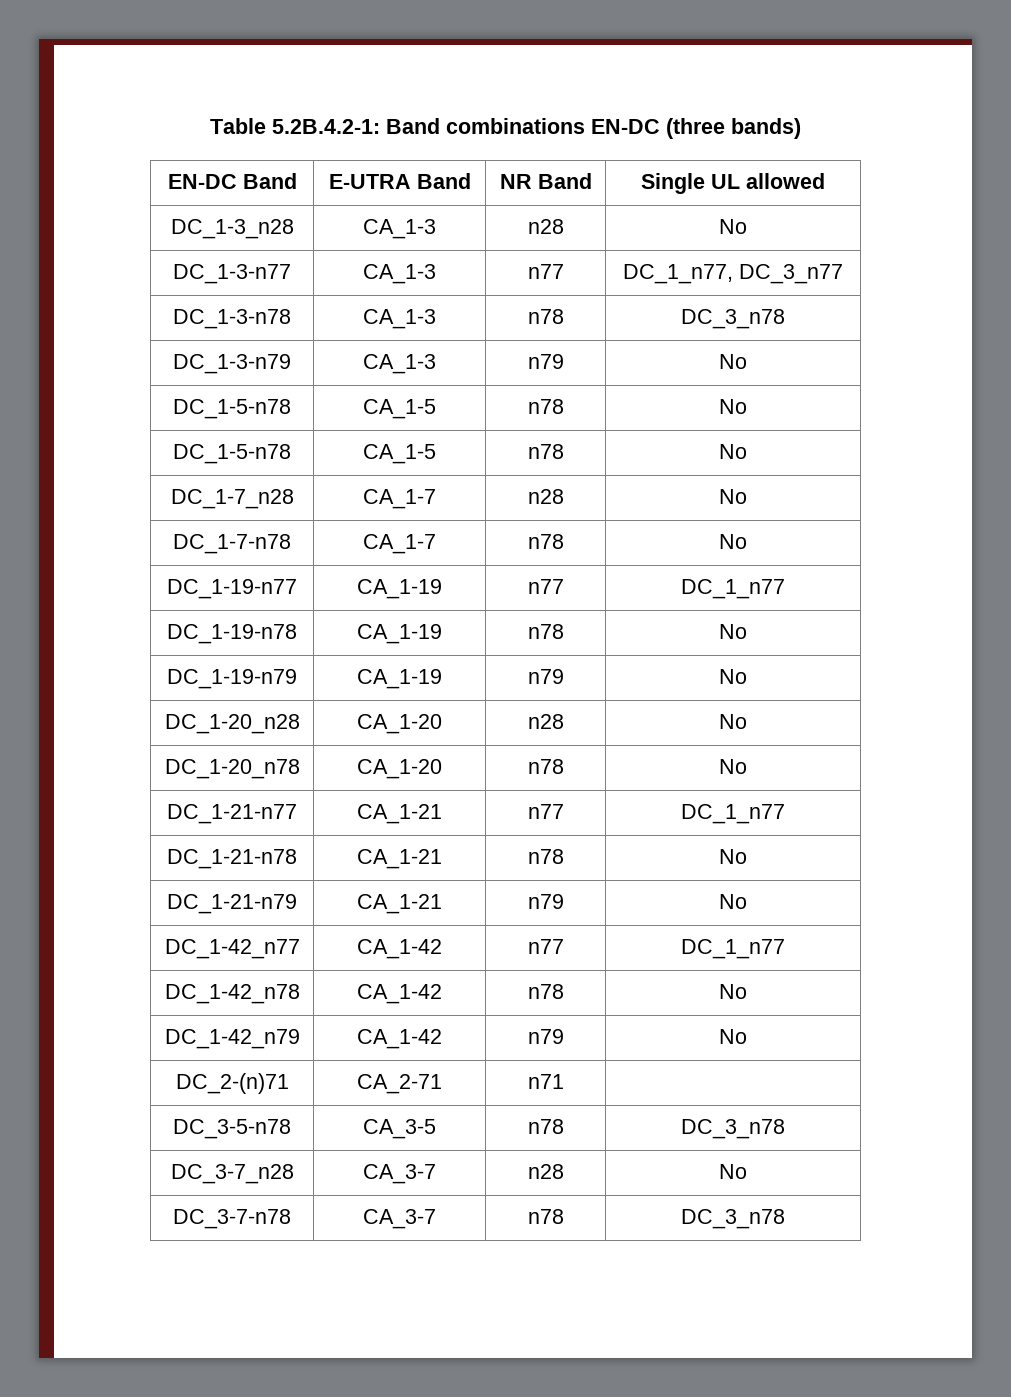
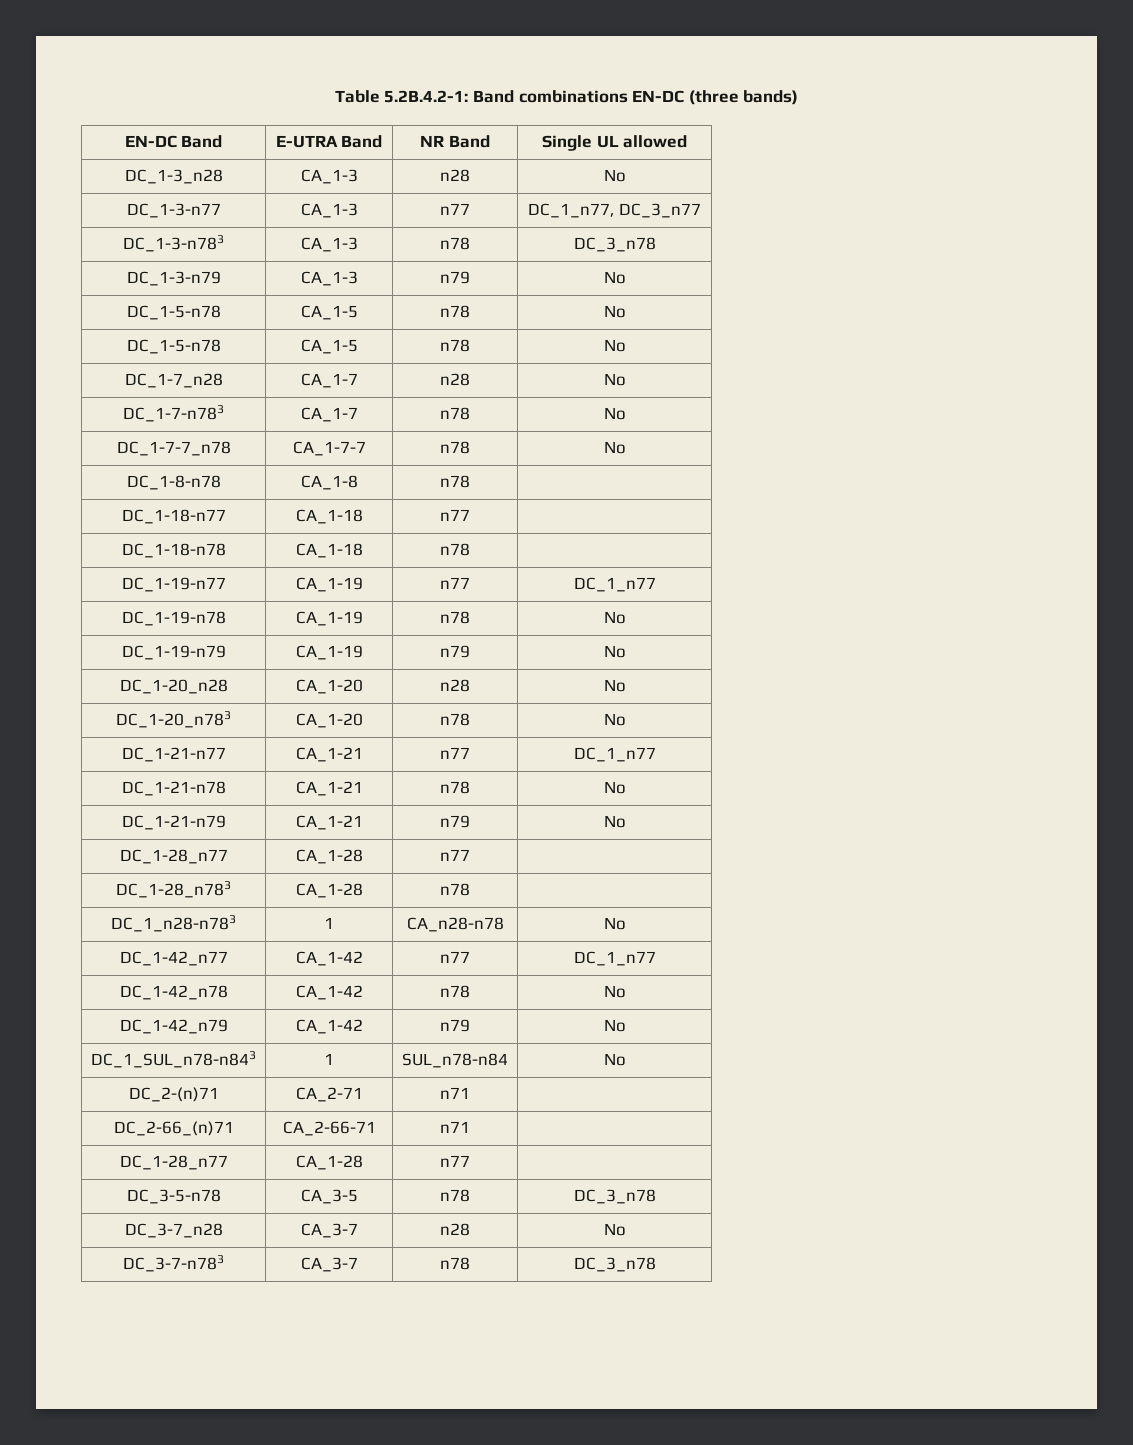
[173,309,291,329] DC_1-3-n78 -> [123,235,224,252] DC_1-3-n783
[173,534,291,554] DC_1-7-n78 -> [123,405,224,422] DC_1-7-n783
(747, 541) none -> [116,441,231,456] [292,441,366,456] [440,441,470,454] [603,441,626,454] [126,475,221,490] [300,475,358,490] [440,475,470,488] [121,509,226,524] [295,509,363,524] [440,509,470,521] [121,543,226,558] [295,543,363,558] [440,543,470,556] // DC_1-7-7_n78 | CA_1-7-7 | n78 | No // DC_1-8-n78 | CA_1-8 | n78 | // DC_1-18-n77 | CA_1-18 | n77 | // DC_1-18-n78 | CA_1-18 | n78 |
[164,759,300,779] DC_1-20_n78 -> [116,711,232,728] DC_1-20_n783
(747, 901) none -> [119,849,228,864] [295,849,363,864] [440,849,470,861] [116,881,232,898] [295,883,363,898] [440,883,470,896] [111,915,237,932] [324,917,334,929] [406,917,504,932] [603,917,626,930] // DC_1-28_n77 | CA_1-28 | n77 | // DC_1-28_n783 | CA_1-28 | n78 | // DC_1_n28-n783 | 1 | CA_n28-n78 | No
(747, 1036) none -> [91,1051,256,1068] [324,1053,334,1065] [402,1053,508,1068] [603,1053,626,1066] // DC_1_SUL_n78-n843 | 1 | SUL_n78-n84 | No
(564, 1081) none -> [113,1121,234,1136] [282,1121,376,1136] [440,1121,470,1133] [119,1155,228,1170] [295,1155,363,1170] [440,1155,470,1167] // DC_2-66_(n)71 | CA_2-66-71 | n71 | // DC_1-28_n77 | CA_1-28 | n77 |
[173,1209,291,1229] DC_3-7-n78 -> [123,1255,224,1272] DC_3-7-n783

